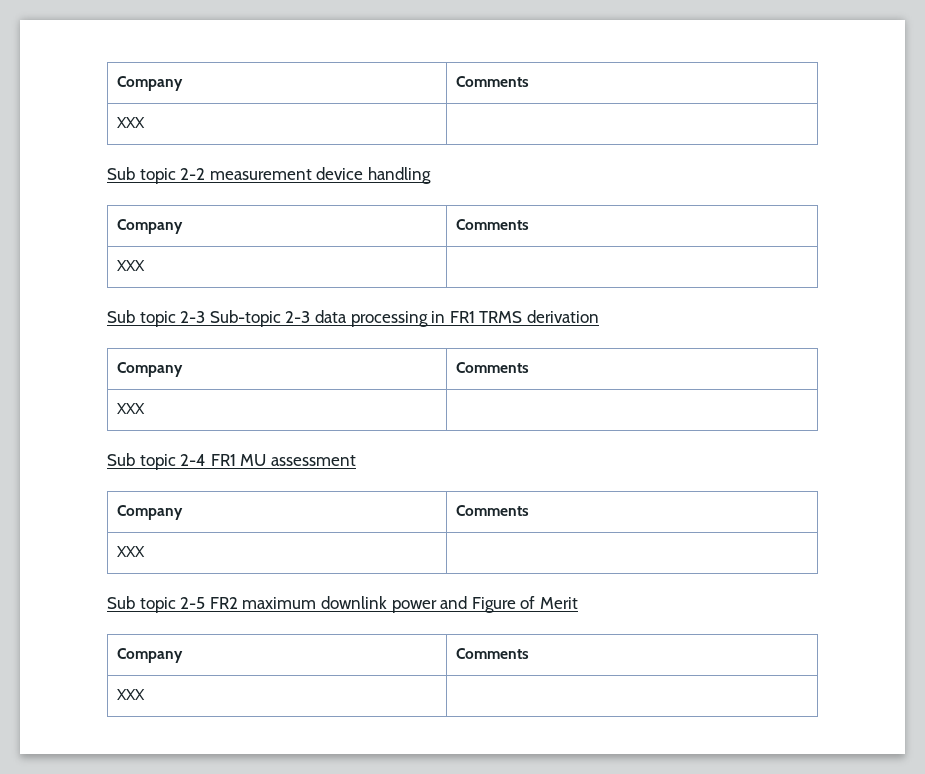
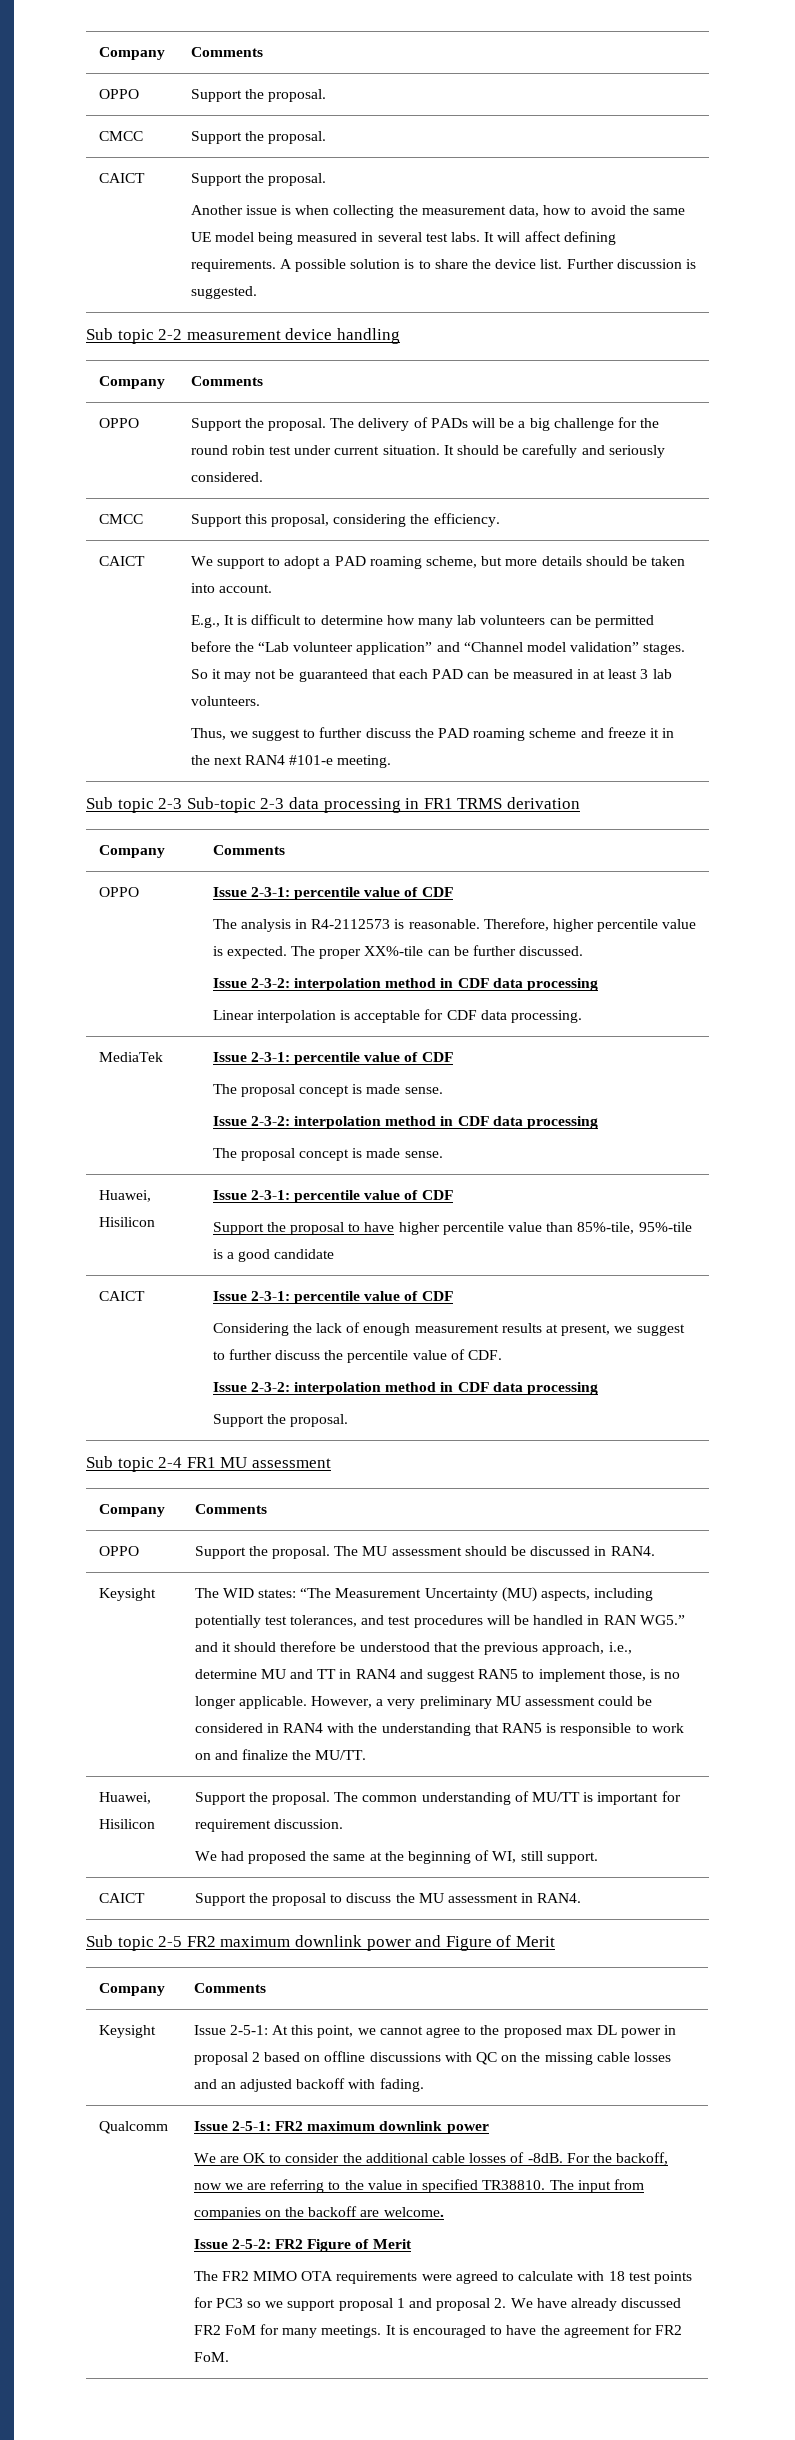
[116,76,183,91] [455,76,529,87] [116,117,145,128] Company | Comments // XXX | -> [98,47,165,60] [190,47,263,57] [98,89,139,99] [190,89,327,102] [98,131,143,141] [190,131,327,144] [98,173,145,183] [190,173,327,186] [190,205,685,218] [190,231,616,245] [190,259,696,272] [190,286,257,299] Company | Comments // OPPO | Support the proposal. // CMCC | Support the proposal. // CAICT | Support the proposal. // Another issue is when collecting the measurement data, how to avoid the same UE model being measured in several test labs. It will affect defining requirements. A possible solution is to share the device list. Further discussion is suggested.
[116,260,145,271] XXX | -> [98,418,139,428] [190,417,660,431] [190,444,665,458] [190,472,263,482] [98,514,143,524] [190,513,500,527] [98,556,145,566] [190,556,686,569] [190,583,272,593] [190,614,654,628] [190,641,686,655] [190,669,672,682] [190,696,260,706] [190,727,675,741] [190,755,392,768] OPPO | Support the proposal. The delivery of PADs will be a big challenge for the round robin test under current situation. It should be carefully and seriously considered. // CMCC | Support this proposal, considering the efficiency. // CAICT | We support to adopt a PAD roaming scheme, but more details should be taken into account. // E.g., It is difficult to determine how many lab volunteers can be permitted before the “Lab volunteer application” and “Channel model validation” stages. So it may not be guaranteed that each PAD can be measured in at least 3 lab volunteers. // Thus, we suggest to further discuss the PAD roaming scheme and freeze it in the next RAN4 #101-e meeting.
[116,403,145,414] XXX | -> [98,887,139,897] [212,887,453,900] [212,918,697,932] [212,945,584,959] [212,978,598,991] [212,1009,582,1023] [98,1052,163,1062] [212,1052,453,1065] [212,1084,443,1097] [212,1116,598,1129] [212,1148,443,1161] [98,1190,151,1202] [98,1217,155,1227] [212,1190,453,1203] [212,1222,692,1235] [212,1249,335,1262] [98,1291,145,1301] [212,1291,453,1304] [212,1322,685,1336] [212,1349,502,1363] [212,1382,598,1395] [212,1414,349,1427] OPPO | Issue 2-3-1: percentile value of CDF // The analysis in R4-2112573 is reasonable. Therefore, higher percentile value is expected. The proper XX%-tile can be further discussed. // Issue 2-3-2: interpolation method in CDF data processing // Linear interpolation is acceptable for CDF data processing. // MediaTek | Issue 2-3-1: percentile value of CDF // The proposal concept is made sense. // Issue 2-3-2: interpolation method in CDF data processing // The proposal concept is made sense. // Huawei, Hisilicon | Issue 2-3-1: percentile value of CDF // Support the proposal to have higher percentile value than 85%-tile, 95%-tile is a good candidate // CAICT | Issue 2-3-1: percentile value of CDF // Considering the lack of enough measurement results at present, we suggest to further discuss the percentile value of CDF. // Issue 2-3-2: interpolation method in CDF data processing // Support the proposal.
[116,546,145,557] XXX | -> [98,1546,139,1556] [194,1546,655,1559] [98,1588,156,1601] [194,1587,654,1602] [194,1615,685,1628] [194,1641,632,1655] [194,1669,681,1682] [194,1696,653,1709] [194,1723,684,1736] [194,1749,367,1760] [98,1792,151,1804] [98,1819,155,1829] [194,1791,681,1805] [194,1819,343,1832] [194,1850,598,1864] [98,1893,145,1903] [194,1893,582,1906] OPPO | Support the proposal. The MU assessment should be discussed in RAN4. // Keysight | The WID states: “The Measurement Uncertainty (MU) aspects, including potentially test tolerances, and test procedures will be handled in RAN WG5.” and it should therefore be understood that the previous approach, i.e., determine MU and TT in RAN4 and suggest RAN5 to implement those, is no longer applicable. However, a very preliminary MU assessment could be considered in RAN4 with the understanding that RAN5 is responsible to work on and finalize the MU/TT. // Huawei, Hisilicon | Support the proposal. The common understanding of MU/TT is important for requirement discussion. // We had proposed the same at the beginning of WI, still support. // CAICT | Support the proposal to discuss the MU assessment in RAN4.
[116,689,145,700] XXX | -> [98,2025,156,2038] [193,2025,677,2038] [193,2051,671,2065] [193,2078,424,2092] [98,2121,168,2134] [193,2121,489,2134] [193,2152,669,2165] [193,2179,644,2193] [193,2206,444,2220] [193,2239,412,2252] [193,2271,692,2284] [193,2297,682,2311] [193,2324,683,2338] [193,2352,229,2362] Keysight | Issue 2-5-1: At this point, we cannot agree to the proposed max DL power in proposal 2 based on offline discussions with QC on the missing cable losses and an adjusted backoff with fading. // Qualcomm | Issue 2-5-1: FR2 maximum downlink power // We are OK to consider the additional cable losses of -8dB. For the backoff, now we are referring to the value in specified TR38810. The input from companies on the backoff are welcome. // Issue 2-5-2: FR2 Figure of Merit // The FR2 MIMO OTA requirements were agreed to calculate with 18 test points for PC3 so we support proposal 1 and proposal 2. We have already discussed FR2 FoM for many meetings. It is encouraged to have the agreement for FR2 FoM.

